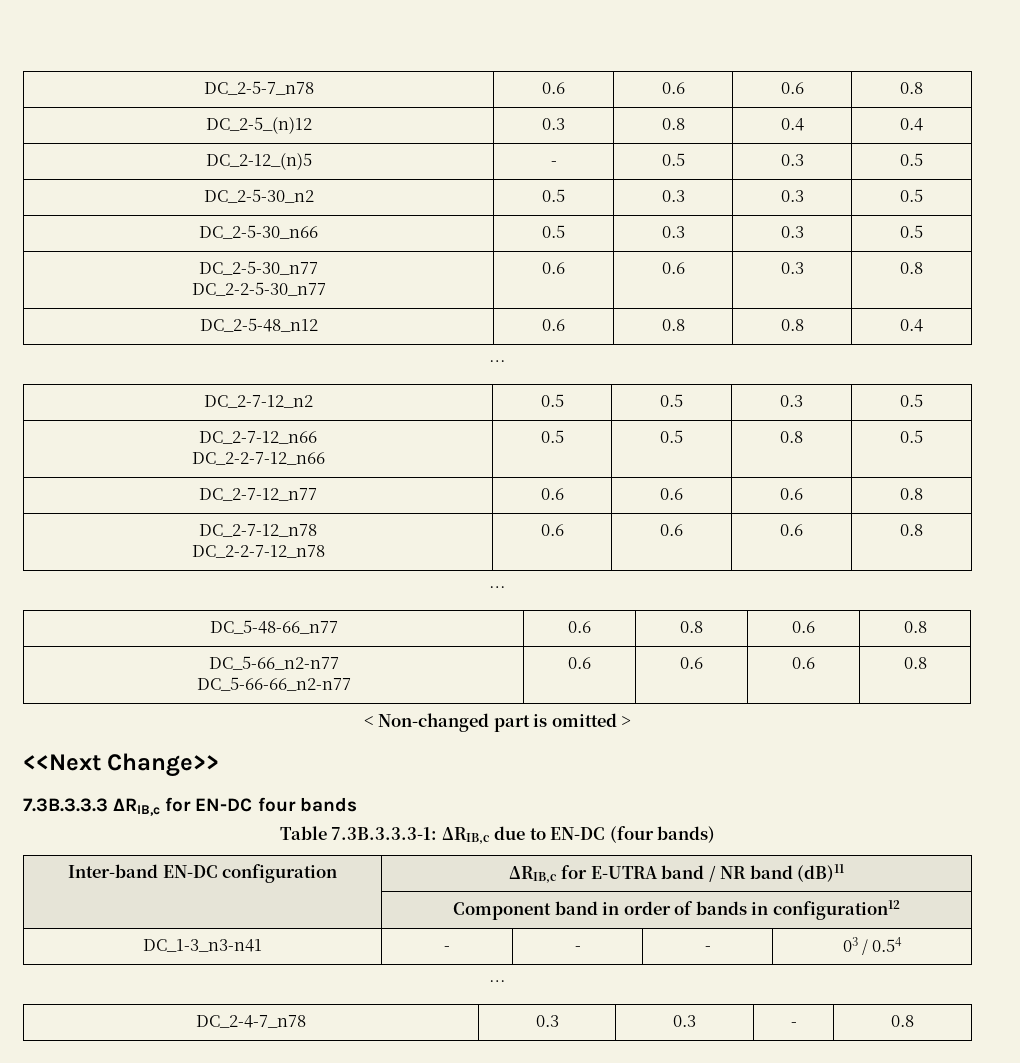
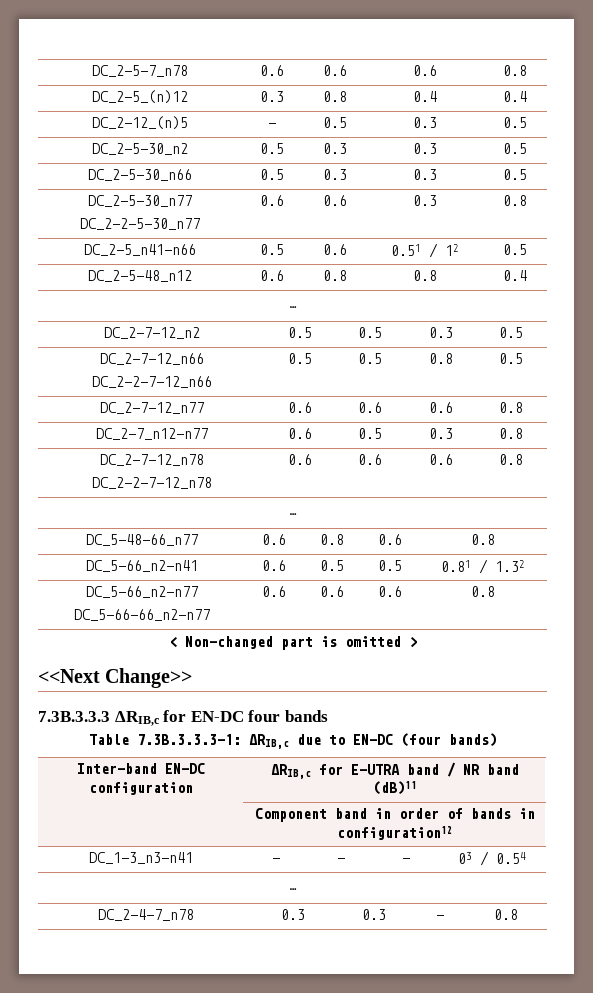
(923, 268) none -> [83,244,196,256] [260,244,284,255] [323,244,347,255] [390,243,459,258] [502,244,527,255] // DC_2-5_n41-n66 | 0.5 | 0.6 | 0.51 / 12 | 0.5
(923, 494) none -> [95,428,208,440] [287,428,312,439] [358,428,382,439] [428,428,453,439] [499,428,523,439] // DC_2-7_n12-n77 | 0.6 | 0.5 | 0.3 | 0.8
(927, 627) none -> [85,560,198,572] [261,560,286,571] [319,560,344,571] [377,560,402,571] [440,559,525,574] // DC_5-66_n2-n41 | 0.6 | 0.5 | 0.5 | 0.81 / 1.32

